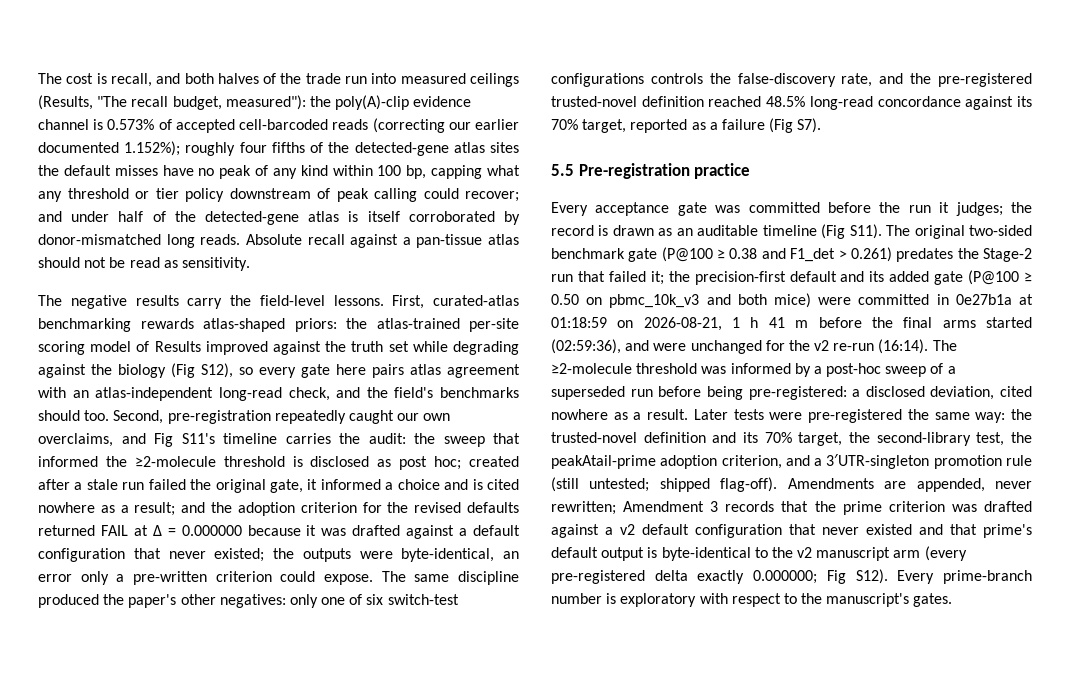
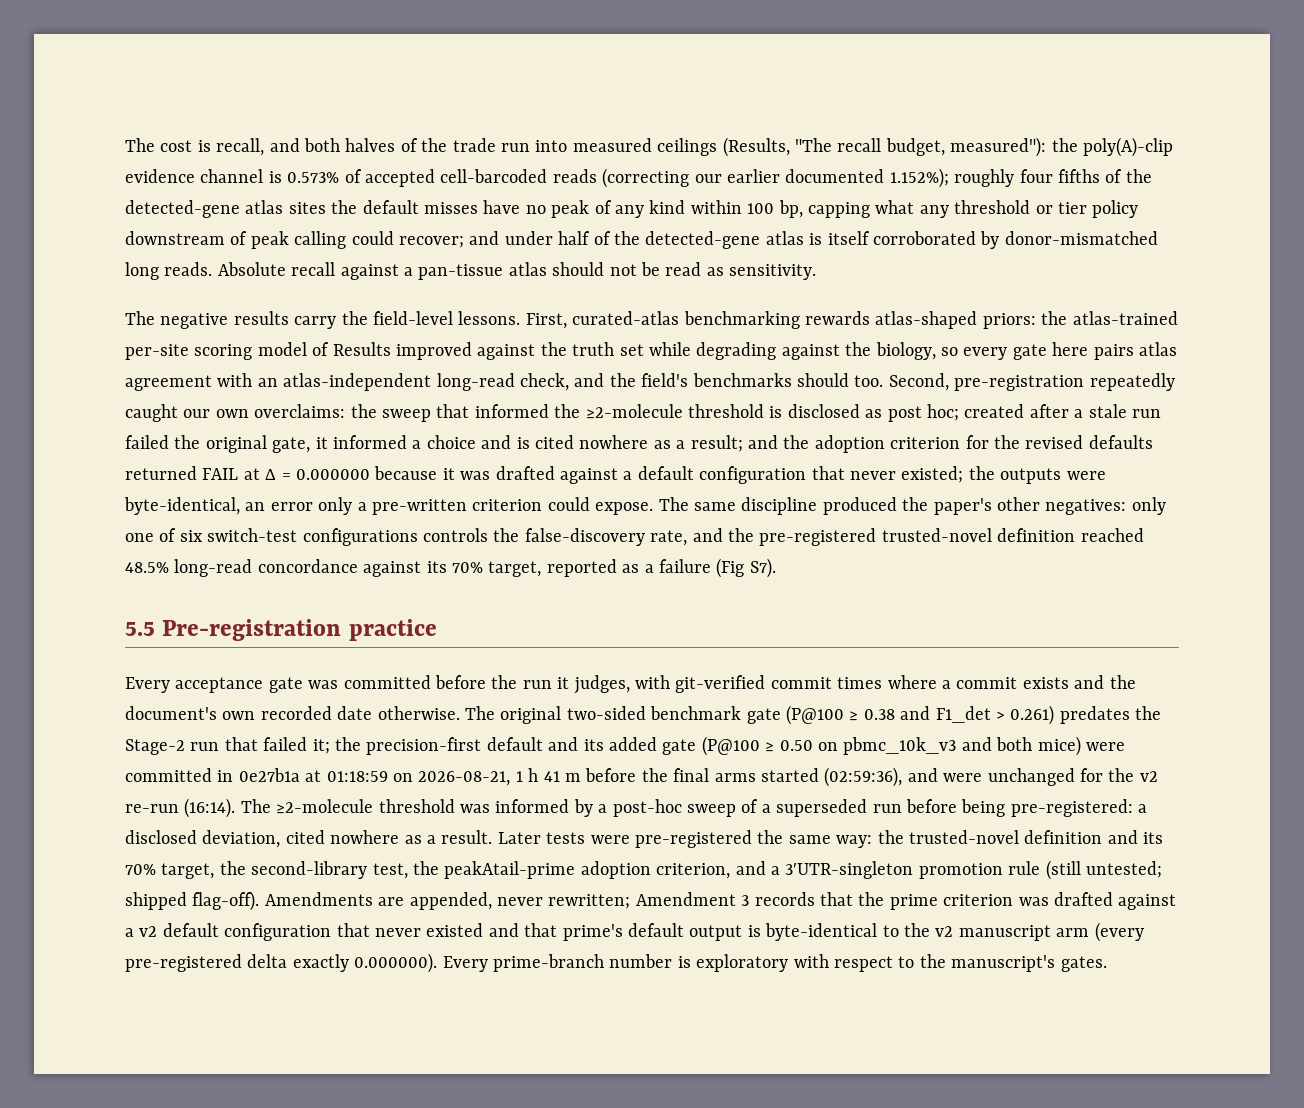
[118,363,233,378] biology (Fig S12), -> [875,342,936,360] biology,
[38,433,406,447] overclaims, and Fig S11's timeline carries the audit: -> [254,404,346,418] overclaims:
[955,202,1032,216] [551,224,882,239] judges; the record is drawn as an auditable timeline (Fig S11). -> [573,675,1136,694] [125,706,460,720] judges, with git-verified commit times where a commit exists and the document's own recorded date otherwise.
[753,569,888,584] 0.000000; Fig S12). -> [354,953,438,973] 0.000000).

